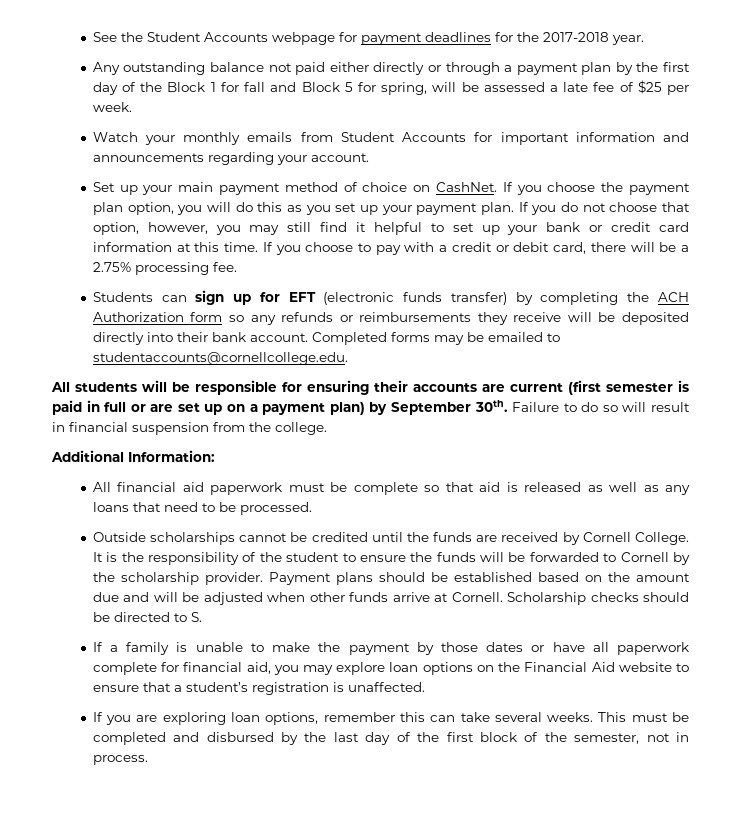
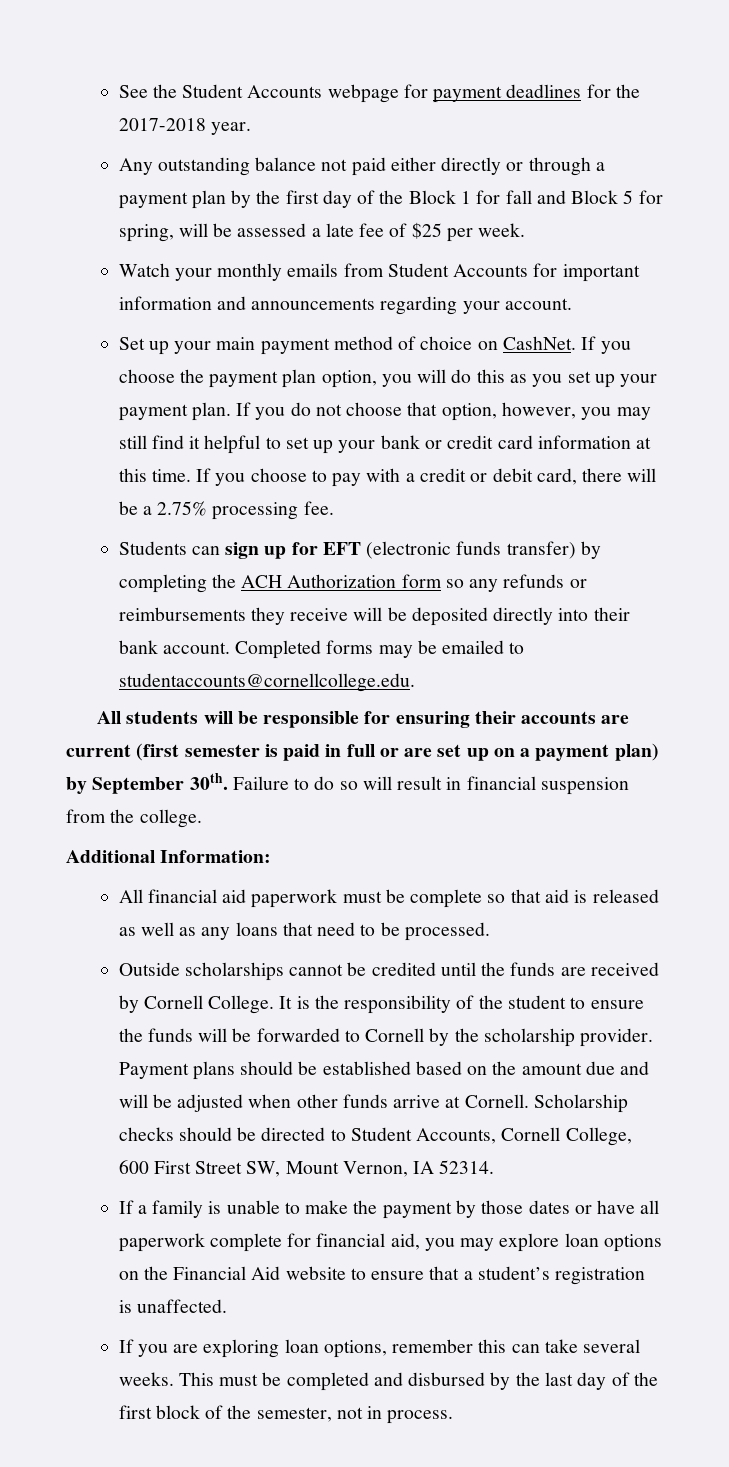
[190,612,202,622] S. -> [350,1127,632,1146] [118,1160,495,1177] Student Accounts, Cornell College, 600 First Street SW, Mount Vernon, IA 52314.

